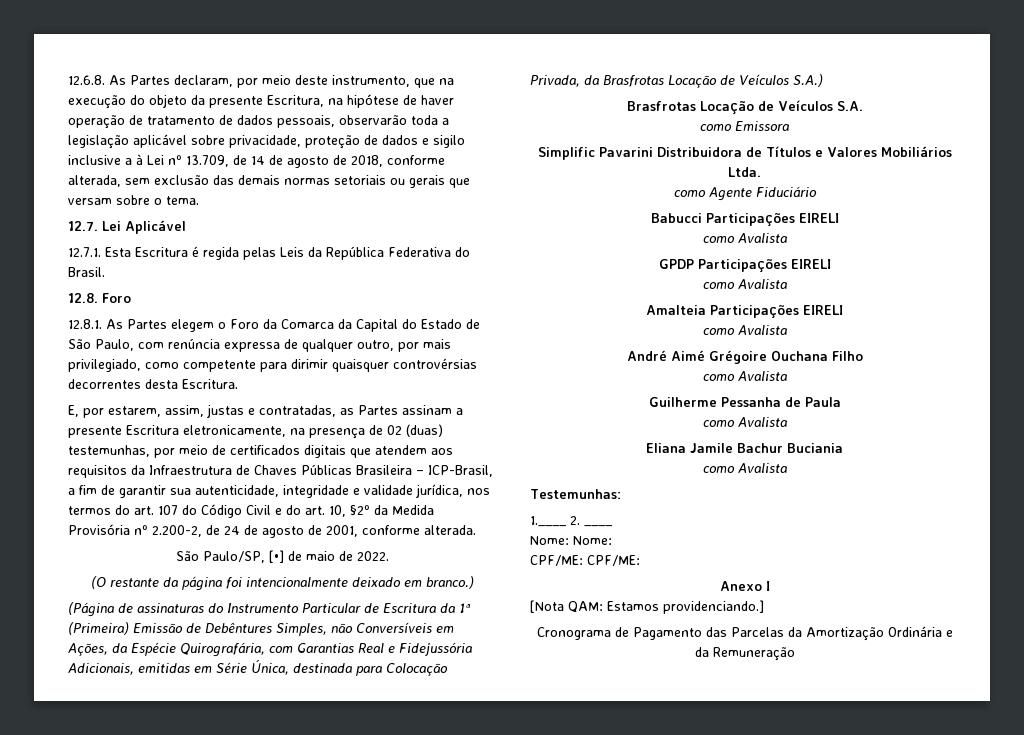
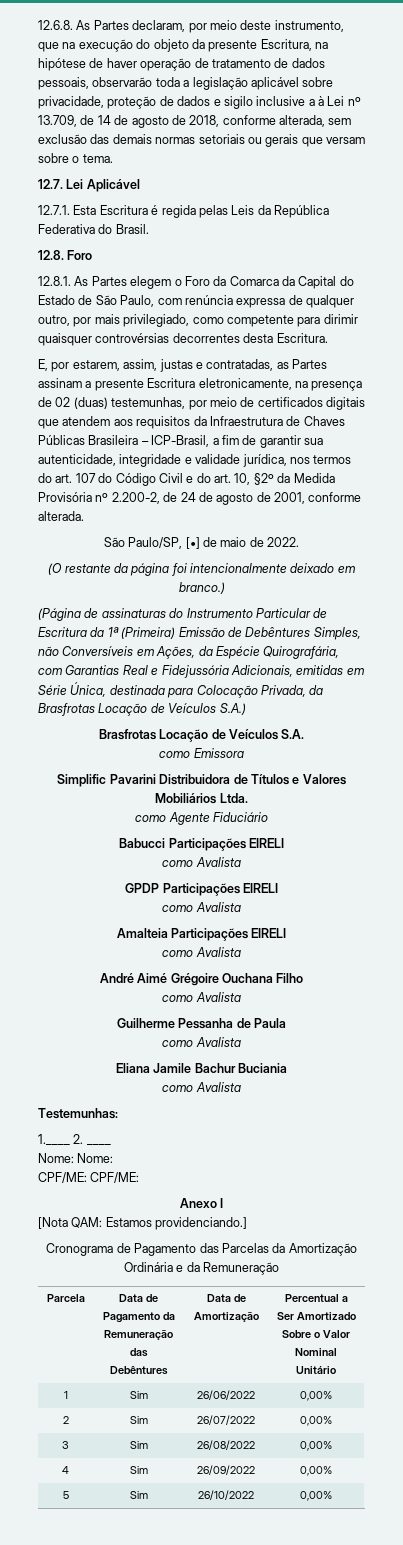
(795, 654) none -> [46,1294,85,1302] [119,1294,158,1302] [102,1312,175,1323] [104,1329,173,1340] [129,1348,148,1357] [109,1366,168,1375] [206,1294,246,1302] [193,1311,259,1322] [284,1294,348,1302] [276,1312,356,1320] [282,1330,350,1338] [295,1348,337,1356] [296,1366,336,1374] [63,1391,68,1399] [129,1391,148,1399] [197,1390,255,1400] [300,1391,332,1401] [62,1416,69,1424] [129,1416,148,1424] [197,1415,255,1425] [300,1416,332,1426] [62,1441,69,1449] [129,1441,148,1449] [197,1440,255,1450] [300,1441,332,1451] [62,1466,69,1474] [129,1466,148,1474] [197,1465,255,1475] [300,1466,332,1476] [62,1491,69,1499] [129,1491,148,1499] [198,1490,254,1500] [300,1491,332,1501] // Parcela | Data de Pagamento da Remuneração das Debêntures | Data de Amortização | Percentual a Ser Amortizado Sobre o Valor Nominal Unitário // 1 | Sim | 26/06/2022 | 0,00% // 2 | Sim | 26/07/2022 | 0,00% // 3 | Sim | 26/08/2022 | 0,00% // 4 | Sim | 26/09/2022 | 0,00% // 5 | Sim | 26/10/2022 | 0,00%

